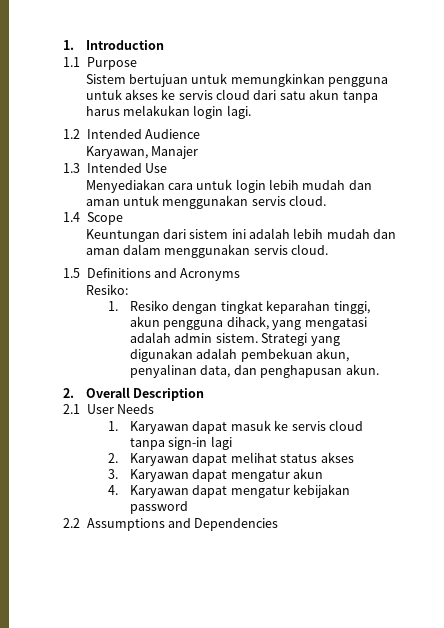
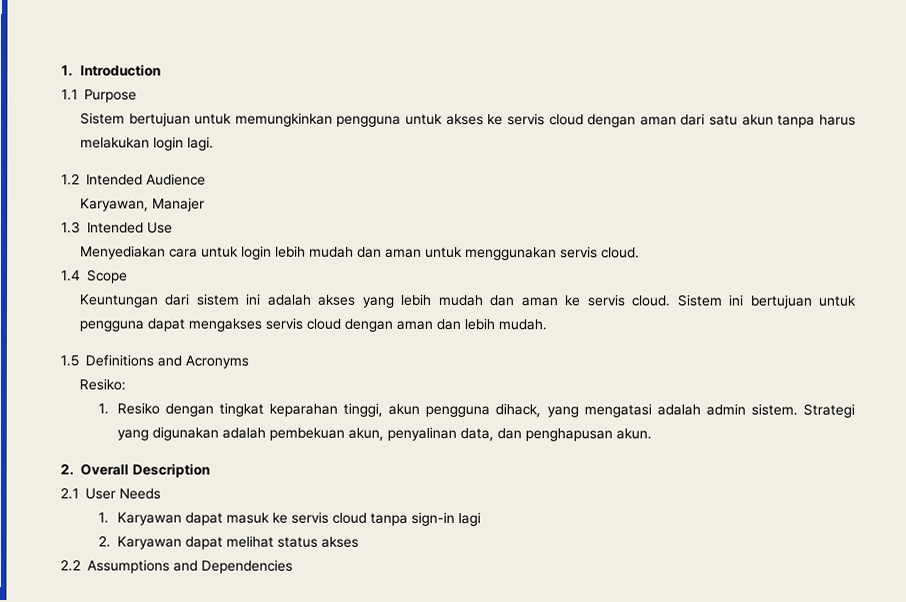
(251, 94) none -> [587,114,677,128] dengan aman
[293,228,397,239] [85,244,329,258] lebih mudah dan aman dalam menggunakan servis cloud. -> [317,293,858,309] [78,317,547,332] akses yang lebih mudah dan aman ke servis cloud. Sistem ini bertujuan untuk pengguna dapat mengakses servis cloud dengan aman dan lebih mudah.
[107,468,324,482] [107,484,351,498] [130,501,189,514] // 3. Karyawan dapat mengatur akun // 4. Karyawan dapat mengatur kebijakan password -> (359, 542) none

